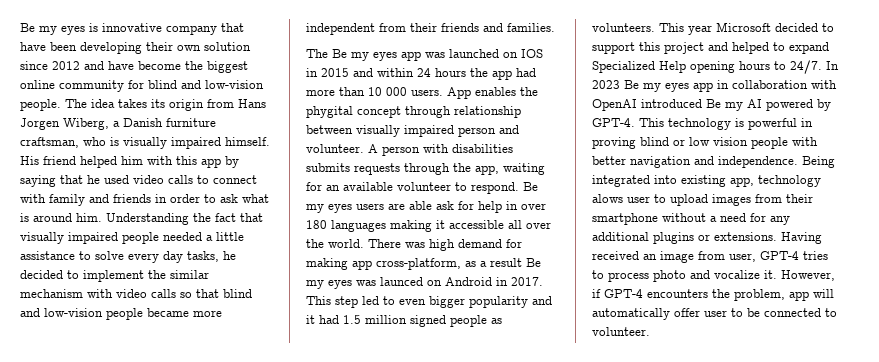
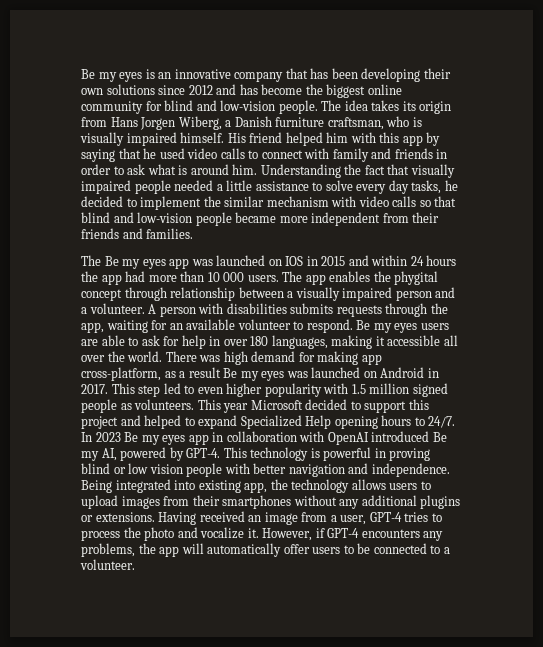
(98, 27) none -> [158,72,172,79] an
[20,42,46,51] have -> [310,68,329,79] has
[204,42,251,51] solution -> [106,84,155,95] solutions
[108,61,134,70] have -> [239,84,258,95] has
[447,87,471,99] App -> [282,271,326,285] The app
(353, 129) none -> [287,291,294,298] a
(519, 129) none -> [81,307,87,314] a
(432, 205) none -> [128,337,139,346] to
[331,220,386,232] languages -> [271,335,328,349] languages,
[380,277,423,286] launced -> [311,367,361,378] launched
[429,296,552,308] [306,315,339,324] bigger popularity and it had -> [226,383,349,397] higher popularity with
[747,99,762,108] AI -> [101,448,117,461] AI,
[758,175,821,187] [592,194,650,203] technology alows user -> [270,479,418,493] the technology allows users
[592,213,766,225] smartphone without a need for -> [222,495,337,509] smartphones without
(725, 255) none -> [330,515,337,522] a
(649, 277) none -> [123,527,141,538] the
[712,289,785,301] the problem, -> [423,531,444,541] [81,543,156,557] any problems, the
[704,310,727,317] user -> [312,547,341,554] users
(837, 312) none -> [443,547,450,554] a

